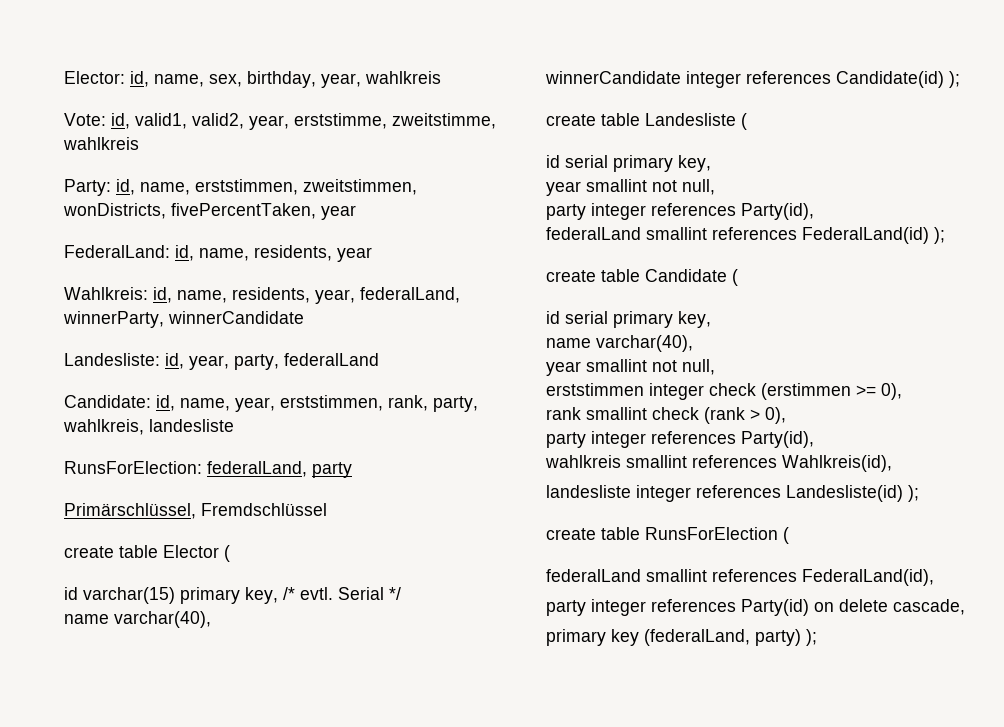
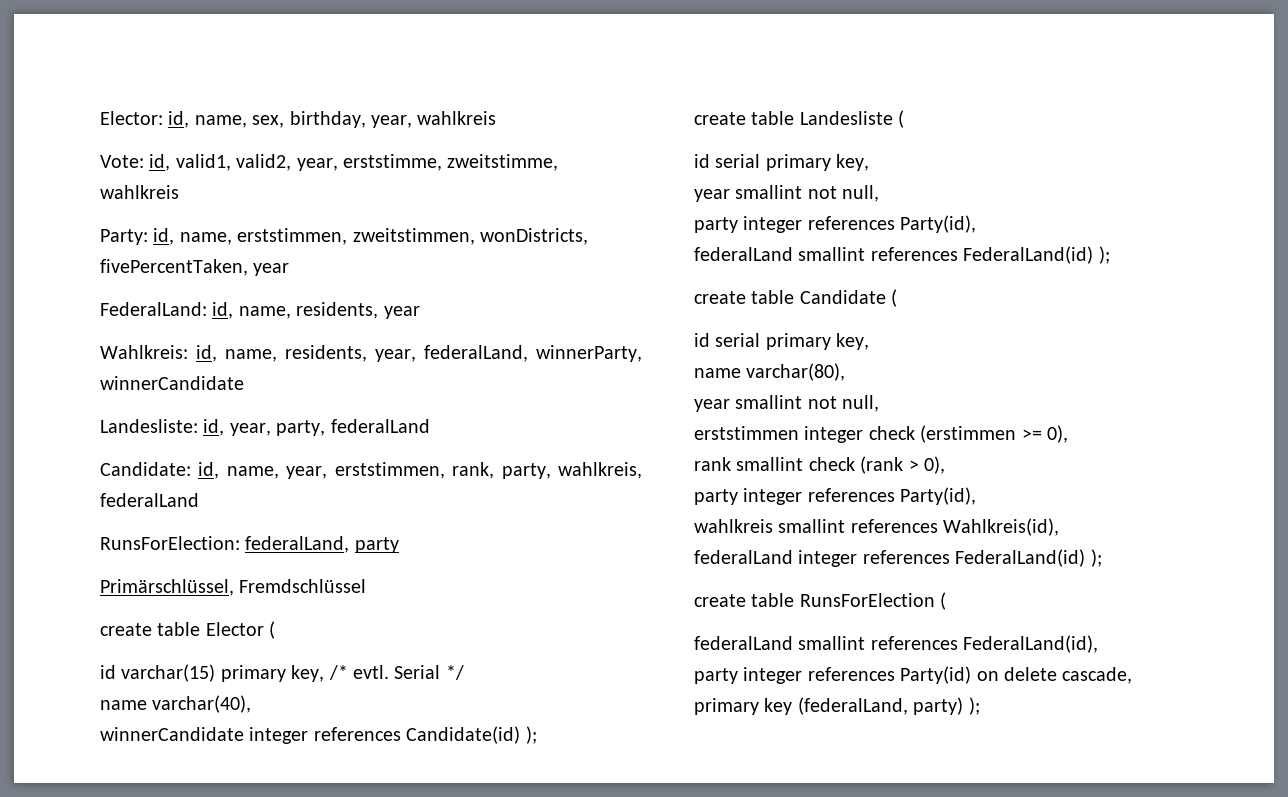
[149,419,234,432] landesliste -> [100,493,199,507] federalLand
[596,335,693,352] varchar(40), -> [746,363,846,381] varchar(80),
[546,485,903,502] landesliste integer references Landesliste(id) -> [694,549,1086,567] federalLand integer references FederalLand(id)

